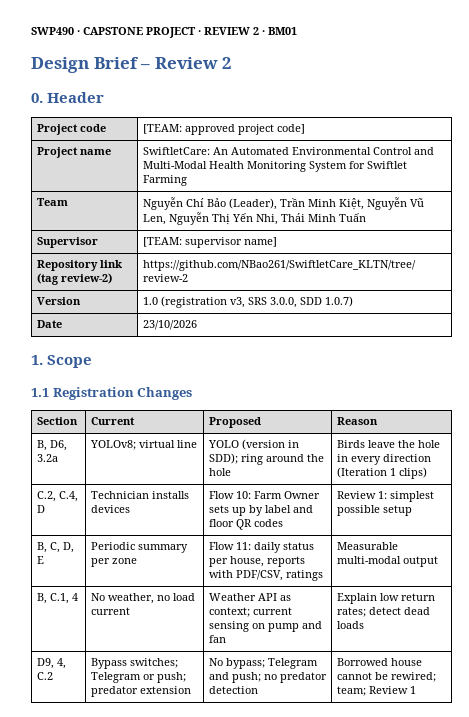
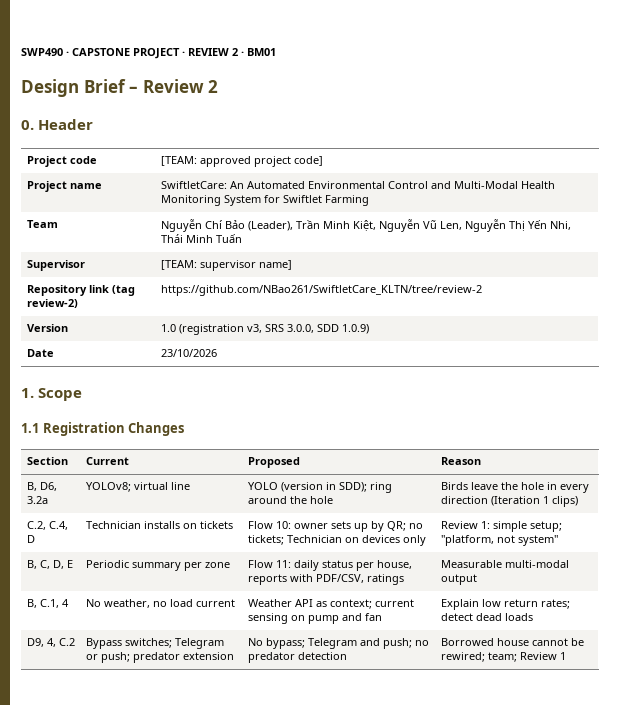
[324,296,353,307] 1.0.7) -> [341,324,369,334] 1.0.9)
[90,505,130,513] devices -> [182,521,233,529] on tickets
[253,491,320,499] Farm Owner -> [293,523,328,529] owner
[264,505,313,513] [208,519,283,530] [336,491,434,502] [336,505,412,516] label and floor QR codes | Review 1: simplest possible setup -> [386,521,423,531] [247,535,426,546] [440,521,562,532] [440,535,558,546] QR; no tickets; Technician on devices only | Review 1: simple setup; "platform, not system"

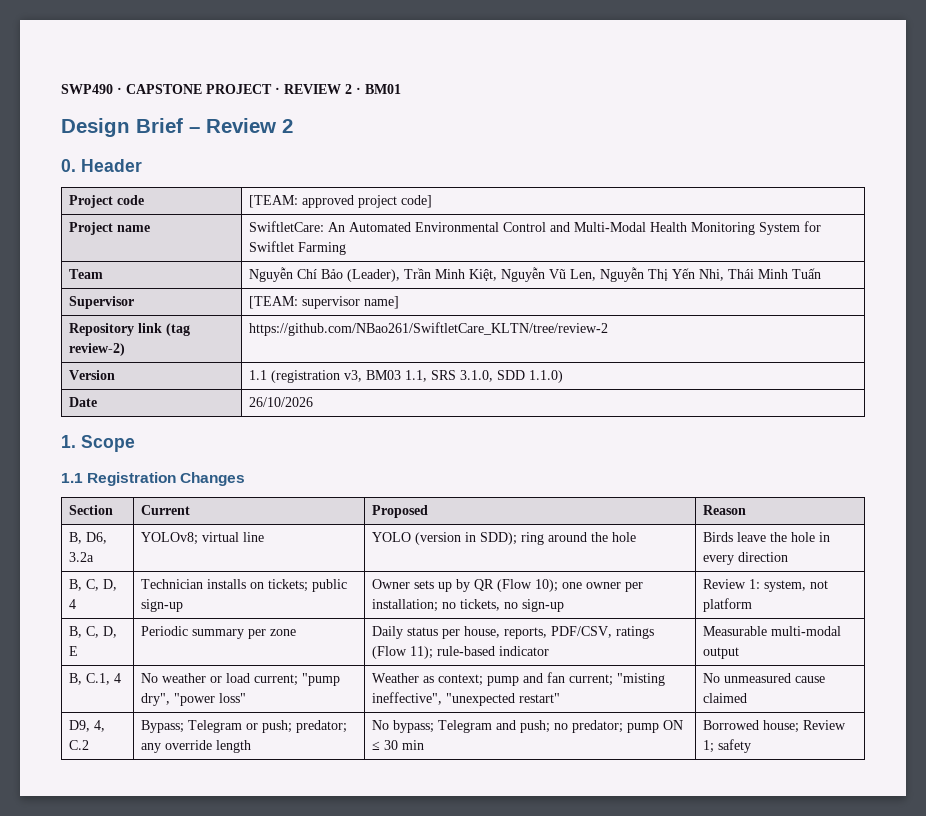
[160,324,176,332] 1.0 -> [248,370,267,380] 1.1
[264,324,369,334] SRS 3.0.0, SDD 1.0.9) -> [365,370,563,383] BM03 1.1, SRS 3.1.0, SDD 1.1.0)
[160,349,217,357] 23/10/2026 -> [248,397,313,407] 26/10/2026
[490,496,578,507] [26,521,68,530] [26,535,35,543] [85,521,233,529] [247,521,423,532] [247,535,426,546] [440,521,562,532] [440,535,558,546] (Iteration 1 clips) // C.2, C.4, D | Technician installs on tickets | Flow 10: owner sets up by QR; no tickets; Technician on devices only | Review 1: simple setup; "platform, not system" -> [68,579,117,591] [68,599,76,609] [140,579,347,592] [140,599,183,612] [371,579,643,592] [371,599,564,612] [702,579,828,592] [702,598,752,612] // B, C, D, 4 | Technician installs on tickets; public sign-up | Owner sets up by QR (Flow 10); one owner per installation; no tickets, no sign-up | Review 1: system, not platform
[247,560,319,571] Flow 11: daily -> [371,626,403,639] Daily
[247,574,313,585] reports with -> [503,627,547,639] reports,
(404, 579) none -> [371,646,549,659] (Flow 11); rule-based indicator
[103,599,235,608] weather, no load current -> [161,673,340,686] [140,693,246,706] weather or load current; "pump dry", "power loss"
[294,599,313,607] API -> (419, 678) none
[374,599,414,607] [247,613,305,624] current sensing on -> (483, 680) none
[440,599,570,610] [440,613,533,621] | Explain low return rates; detect dead loads -> [568,673,665,686] [371,692,560,706] [702,673,825,683] [702,693,747,703] current; "misting ineffective", "unexpected restart" | No unmeasured cause claimed
[85,638,172,649] Bypass switches; -> [140,720,184,733] Bypass;
[132,652,234,663] predator extension -> [295,720,347,733] [140,740,251,753] predator; any override length
[247,652,347,663] [440,638,584,646] [440,652,566,662] predator detection | Borrowed house cannot be rewired; team; Review 1 -> [571,720,683,733] [371,740,424,750] [702,720,846,733] [702,739,751,753] predator; pump ON ≤ 30 min | Borrowed house; Review 1; safety

